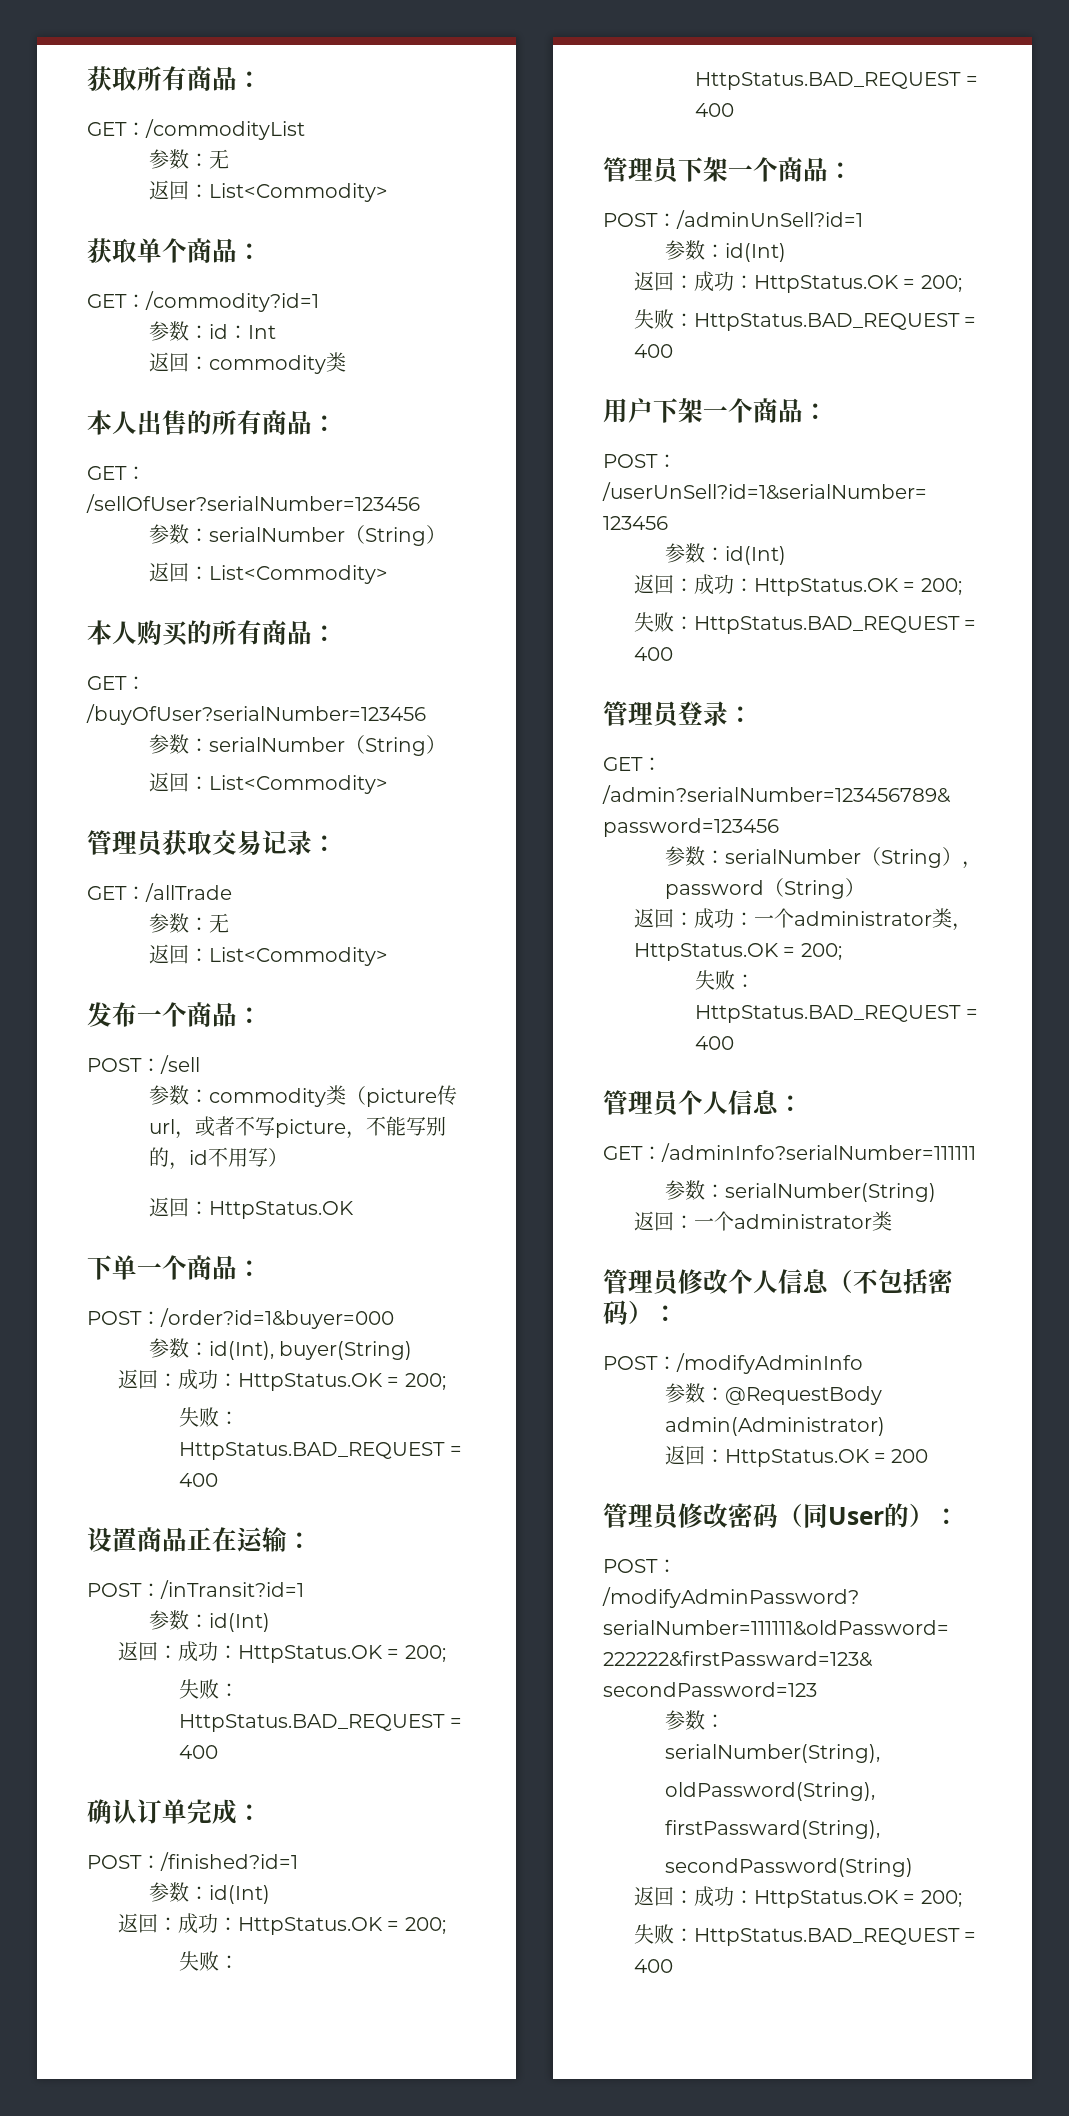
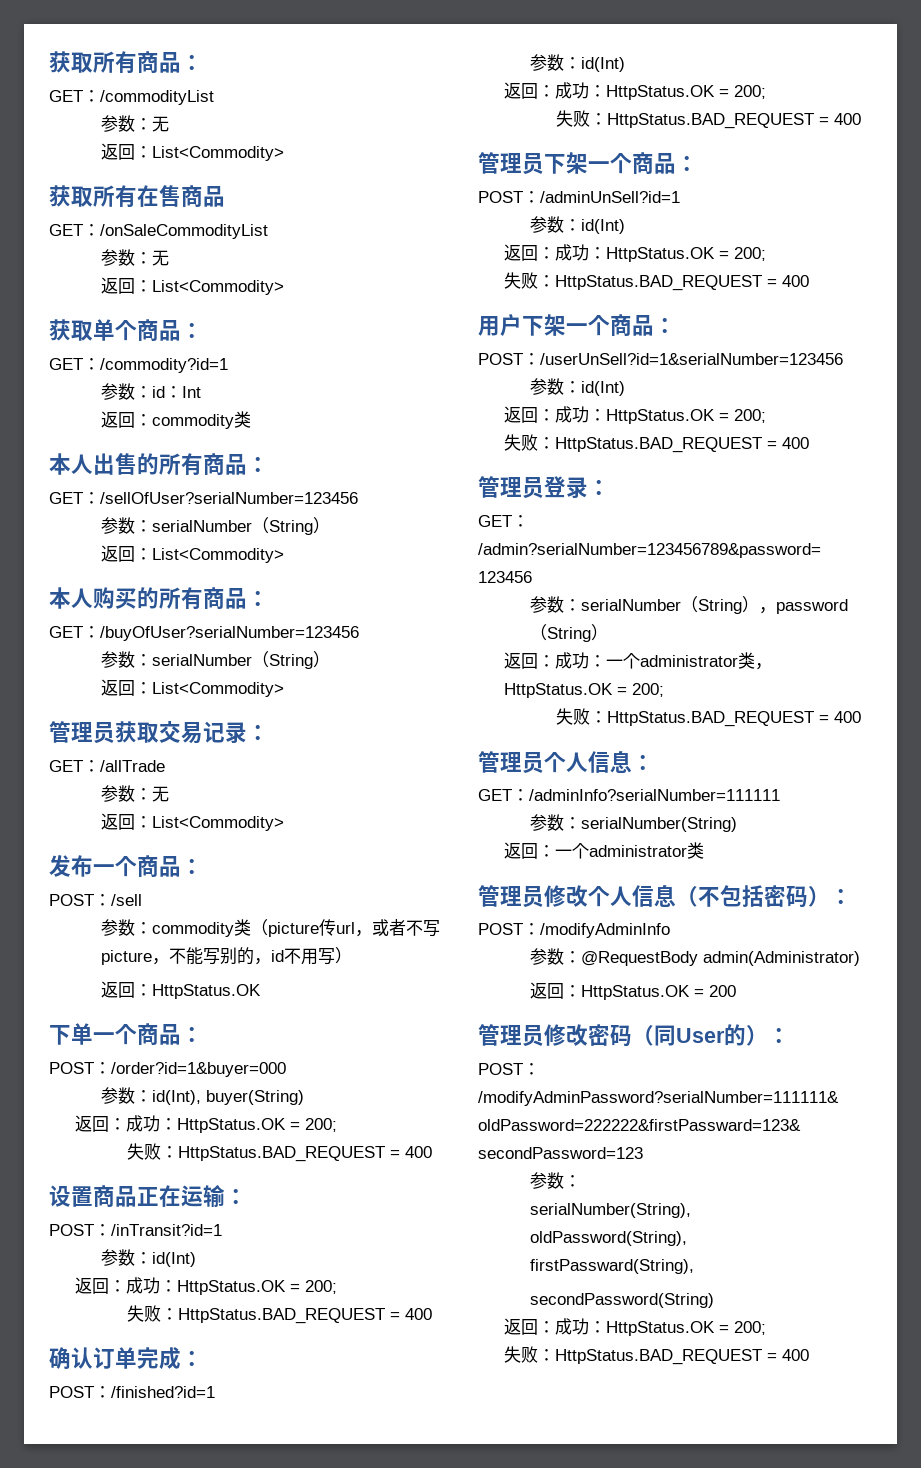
(388, 192) none -> [49,185,225,207] [49,224,268,239] [100,249,169,266] [100,277,284,295] // 获取所有在售商品 // GET：/onSaleCommodityList // 参数：无 // 返回：List<Commodity>

